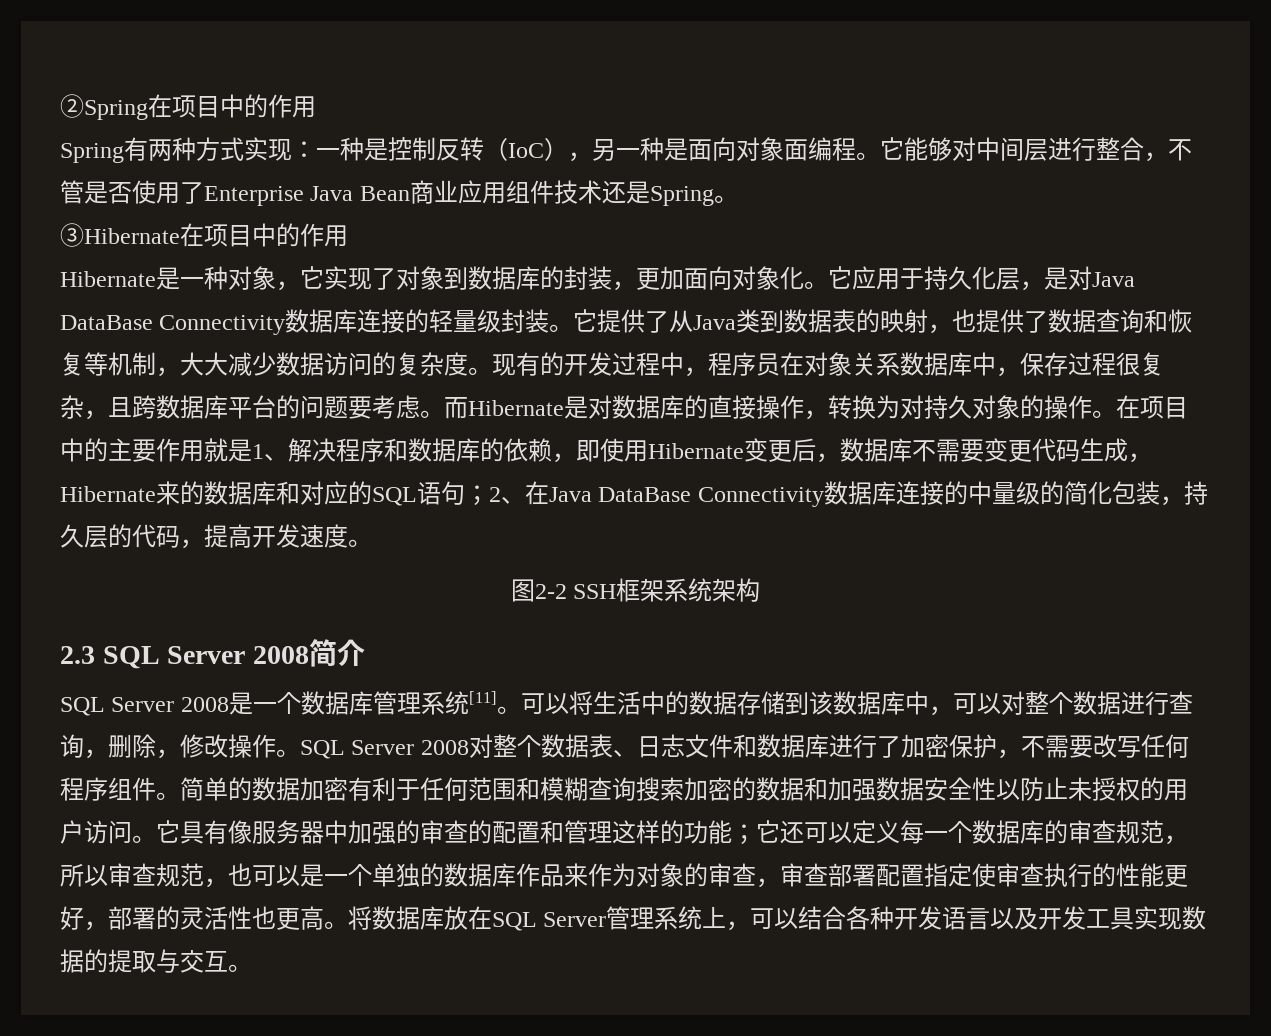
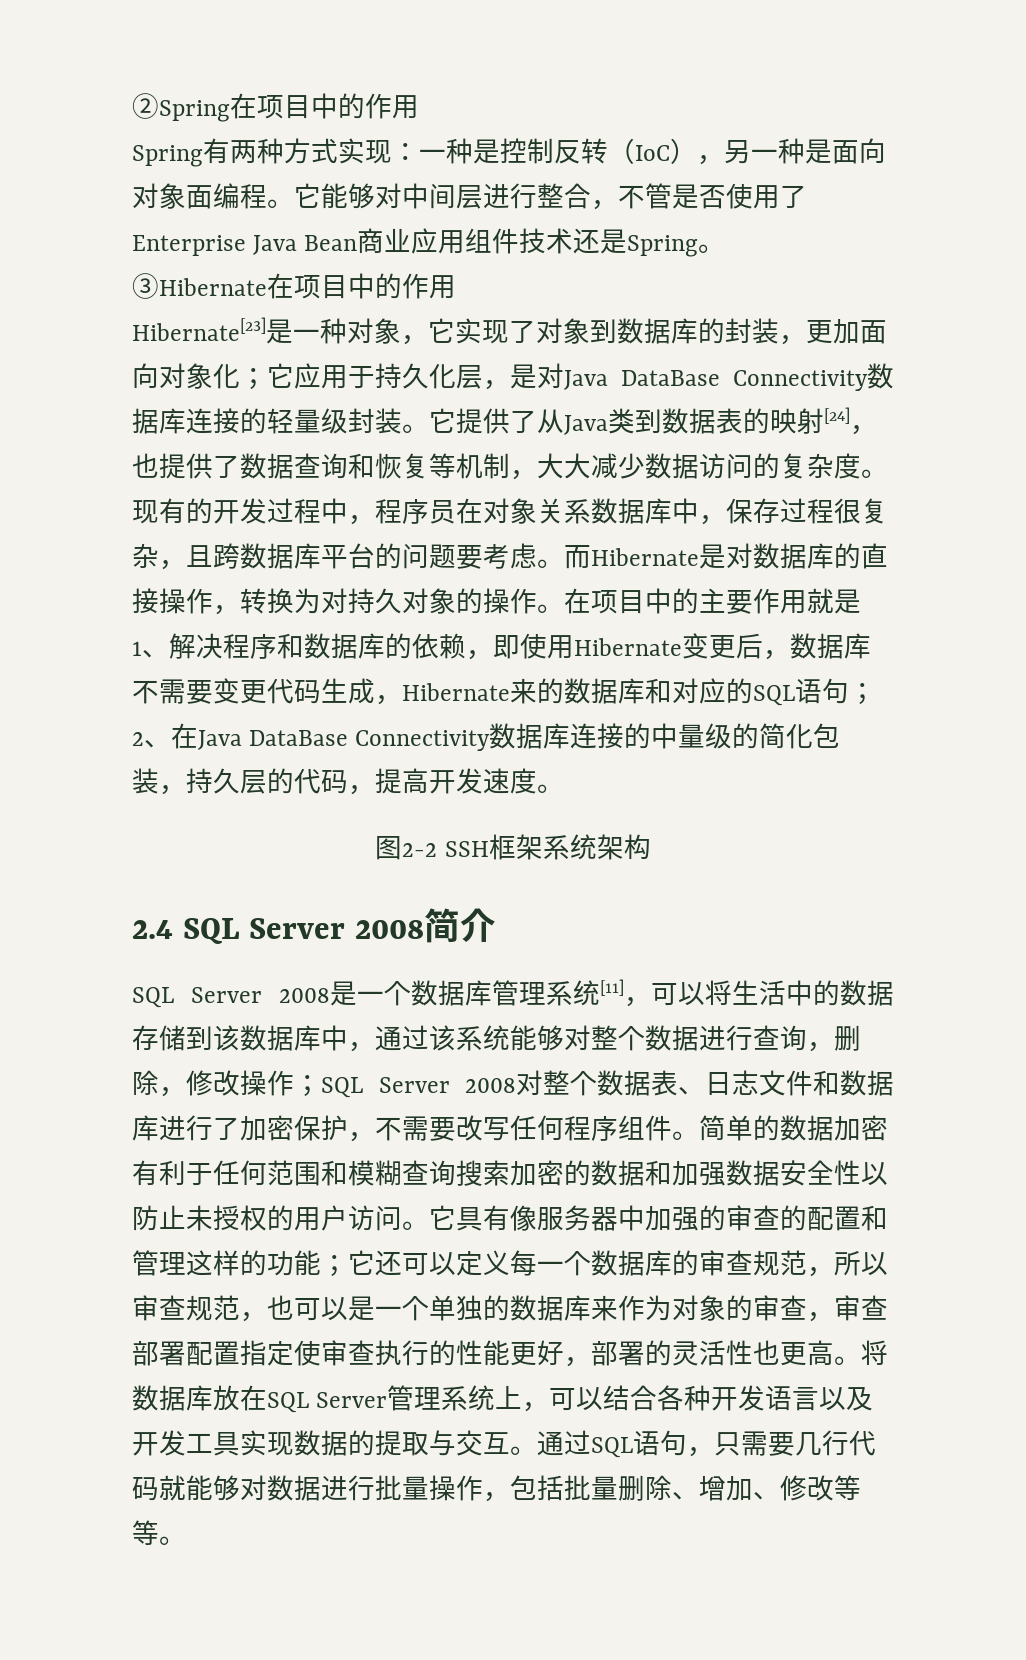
[60,271,156,287] Hibernate -> [132,317,266,341] Hibernate[23]
[804,281,828,289] 。 -> [240,368,267,390] ；
(929, 321) none -> [824,407,850,424] [24]
[60,646,95,664] 2.3 -> [132,920,173,939] 2.4
[496,706,521,714] 。 -> [624,997,651,1007] ，
[952,693,1001,714] 可以 -> [375,1025,564,1051] 通过该系统能够
[276,749,300,757] 。 -> [294,1075,321,1097] ；
[516,863,564,887] 作品 -> (591, 1308) none
(252, 968) none -> [537,1430,876,1458] [132,1475,861,1502] [132,1520,186,1545] 通过SQL语句，只需要几行代码就能够对数据进行批量操作，包括批量删除、增加、修改等等。

